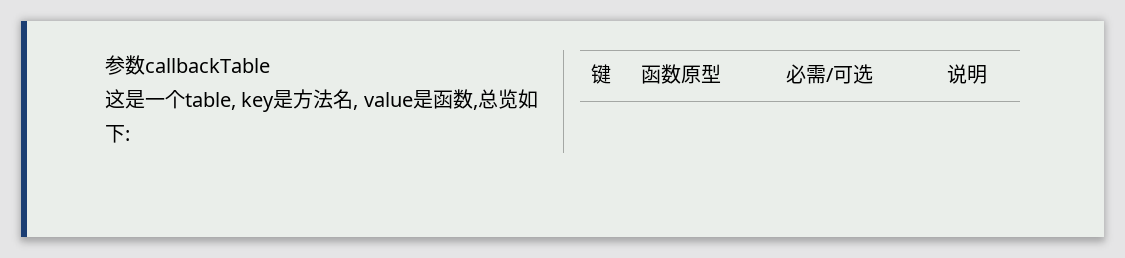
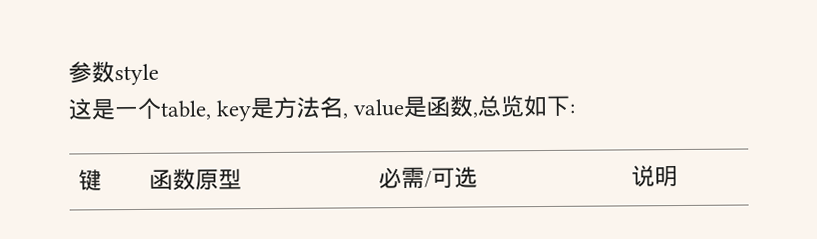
[145,58,270,73] callbackTable -> [114,63,159,86] style

